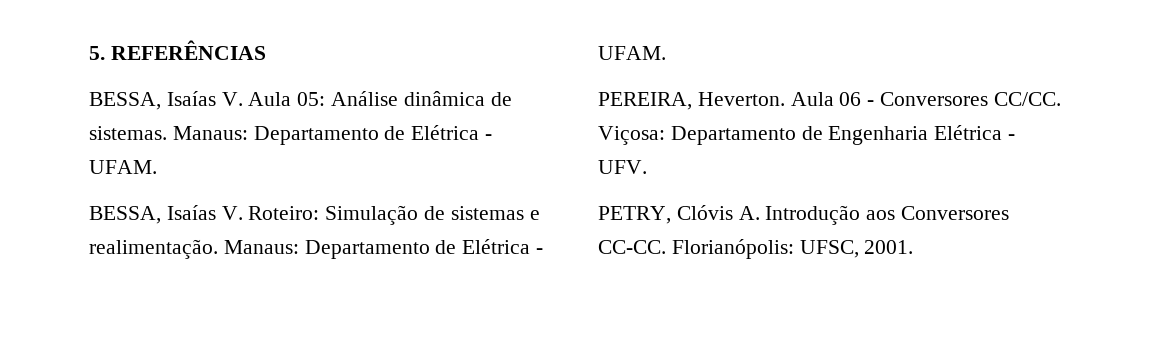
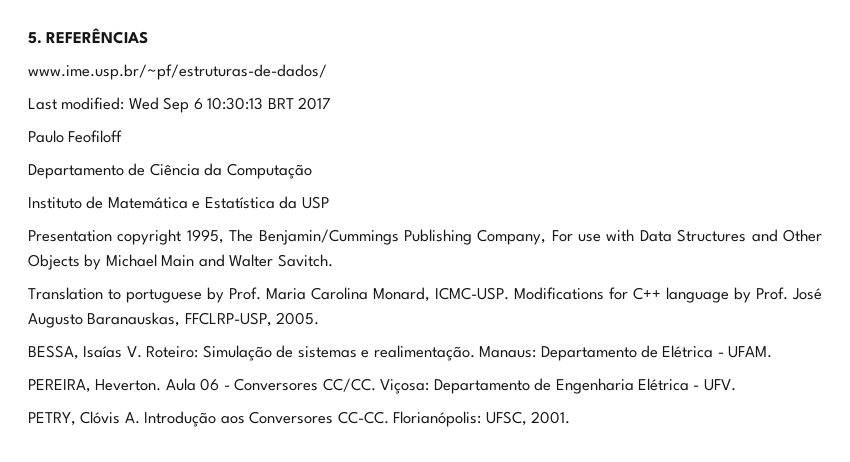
[89,91,512,110] [89,125,493,145] [89,160,157,174] BESSA, Isaías V. Aula 05: Análise dinâmica de sistemas. Manaus: Departamento de Elétrica - UFAM. -> [28,64,327,80] [28,97,332,113] [28,130,123,143] [28,163,312,179] [28,196,329,209] [28,229,822,245] [28,254,333,270] [28,287,822,303] [28,312,320,328] www.ime.usp.br/~pf/estruturas-de-dados/ // Last modified: Wed Sep 6 10:30:13 BRT 2017 // Paulo Feofiloff // Departamento de Ciência da Computação // Instituto de Matemática e Estatística da USP // Presentation copyright 1995, The Benjamin/Cummings Publishing Company, For use with Data Structures and Other Objects by Michael Main and Walter Savitch. // Translation to portuguese by Prof. Maria Carolina Monard, ICMC-USP. Modifications for C++ language by Prof. José Augusto Baranauskas, FFCLRP-USP, 2005.

